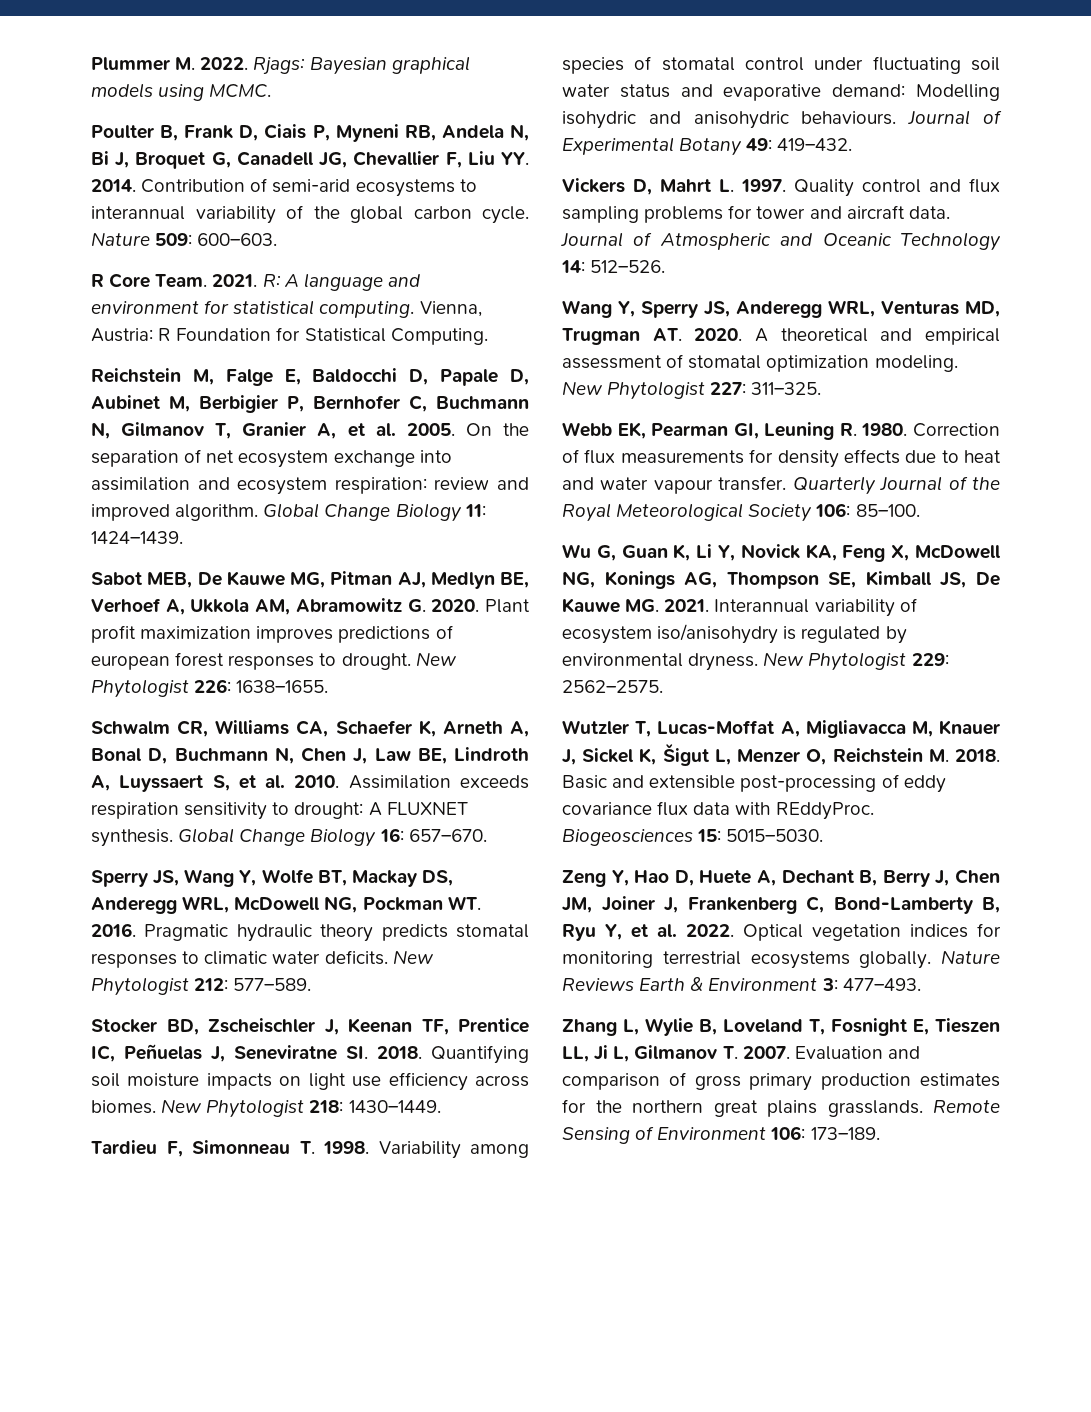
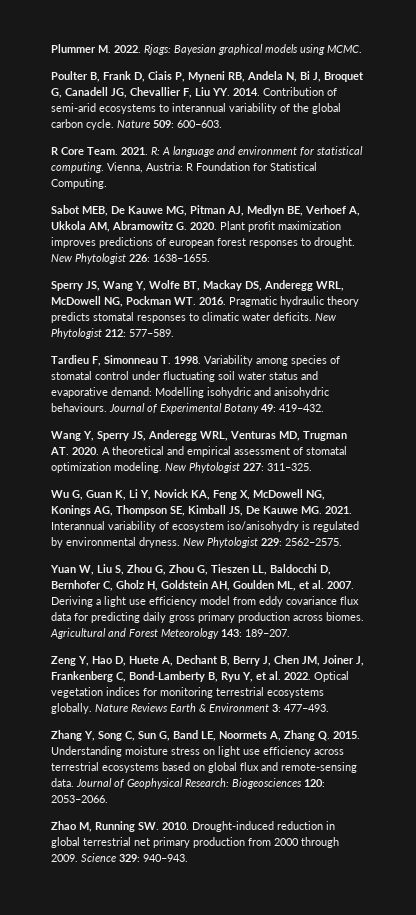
[91,368,529,386] [91,395,529,413] [91,422,529,439] [91,449,452,468] [91,477,529,495] [91,503,486,522] [91,531,183,544] // Reichstein M, Falge E, Baldocchi D, Papale D, Aubinet M, Berbigier P, Bernhofer C, Buchmann N, Gilmanov T, Granier A, et al. 2005. On the separation of net ecosystem exchange into assimilation and ecosystem respiration: review and improved algorithm. Global Change Biology 11: 1424–1439. -> (107, 183) none
[91,720,529,737] [91,747,529,764] [91,775,529,792] [91,802,468,820] [91,828,487,847] // Schwalm CR, Williams CA, Schaefer K, Arneth A, Bonal D, Buchmann N, Chen J, Law BE, Lindroth A, Luyssaert S, et al. 2010. Assimilation exceeds respiration sensitivity to drought: A FLUXNET synthesis. Global Change Biology 16: 657–670. -> (210, 258) none
[91,1018,529,1035] [91,1044,529,1064] [91,1072,529,1091] [91,1099,441,1118] // Stocker BD, Zscheischler J, Keenan TF, Prentice IC, Peñuelas J, Seneviratne SI. 2018. Quantifying soil moisture impacts on light use efficiency across biomes. New Phytologist 218: 1430–1449. -> (174, 333) none
[562,178,1000,197] [562,205,950,223] [561,232,1001,251] [561,260,666,273] // Vickers D, Mahrt L. 1997. Quality control and flux sampling problems for tower and aircraft data. Journal of Atmospheric and Oceanic Technology 14: 512–526. -> (324, 408) none
[562,422,1000,440] [562,449,1001,468] [562,476,1001,495] [562,503,920,522] // Webb EK, Pearman GI, Leuning R. 1980. Correction of flux measurements for density effects due to heat and water vapour transfer. Quarterly Journal of the Royal Meteorological Society 106: 85–100. -> (312, 467) none
[562,720,1001,738] [562,743,1000,766] [562,774,946,793] [562,801,874,820] [562,829,824,846] Wutzler T, Lucas-Moffat A, Migliavacca M, Knauer J, Sickel K, Šigut L, Menzer O, Reichstein M. 2018. Basic and extensible post-processing of eddy covariance flux data with REddyProc. Biogeosciences 15: 5015–5030. -> [50,564,331,575] [51,580,354,591] [51,596,359,607] [51,612,364,623] [50,628,290,639] Yuan W, Liu S, Zhou G, Zhou G, Tieszen LL, Baldocchi D, Bernhofer C, Gholz H, Goldstein AH, Goulden ML, et al. 2007. Deriving a light use efficiency model from eddy covariance flux data for predicting daily gross primary production across biomes. Agricultural and Forest Meteorology 143: 189–207.
[623,1018,1000,1036] [562,1045,920,1062] [562,1072,1000,1091] [562,1099,1000,1117] [562,1126,880,1144] L, Wylie B, Loveland T, Fosnight E, Tieszen LL, Ji L, Gilmanov T. 2007. Evaluation and comparison of gross primary production estimates for the northern great plains grasslands. Remote Sensing of Environment 106: 173–189. -> [84,730,360,741] [51,746,344,757] [51,762,357,773] [51,778,325,789] [51,795,108,803] [51,821,335,832] [51,837,339,848] [51,853,188,862] Y, Song C, Sun G, Band LE, Noormets A, Zhang Q. 2015. Understanding moisture stress on light use efficiency across terrestrial ecosystems based on global flux and remote-sensing data. Journal of Geophysical Research: Biogeosciences 120: 2053–2066. // Zhao M, Running SW. 2010. Drought-induced reduction in global terrestrial net primary production from 2000 through 2009. Science 329: 940–943.

